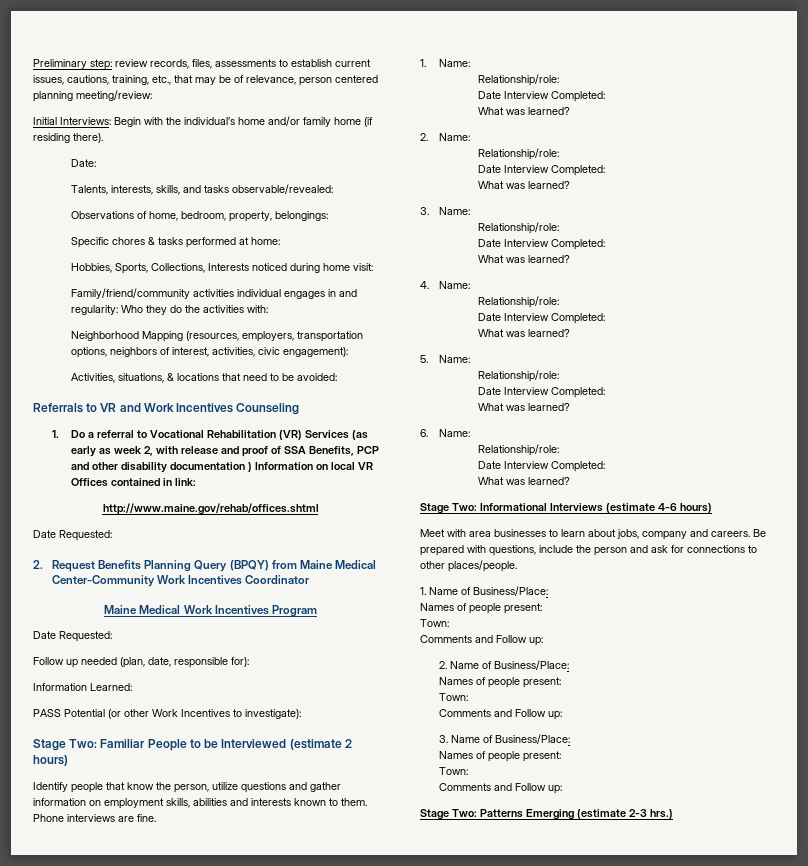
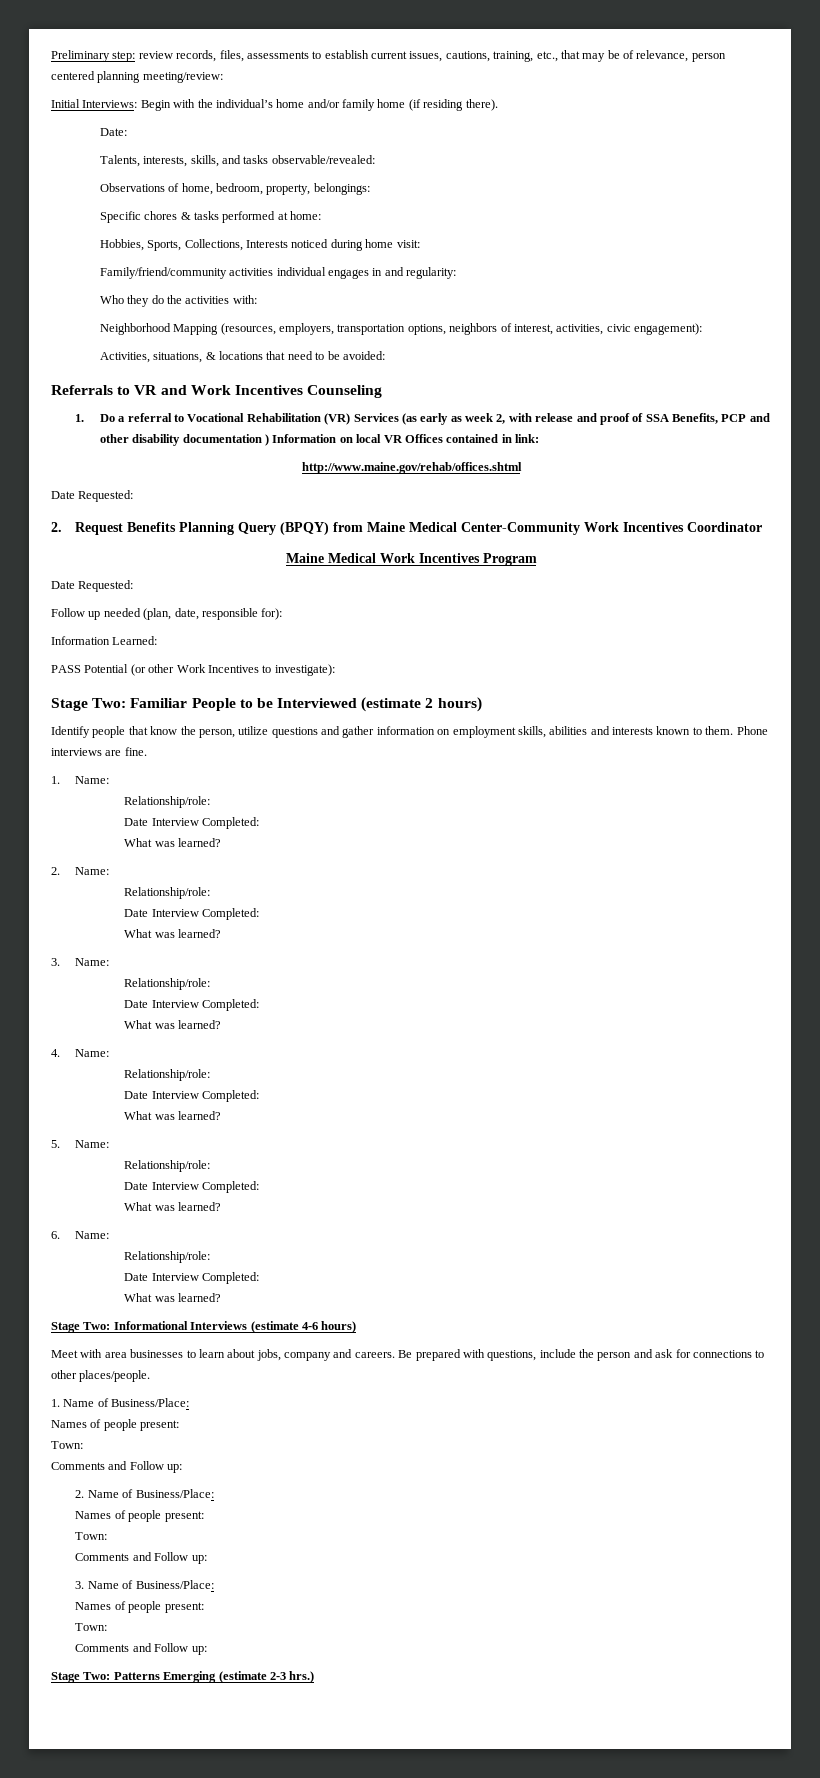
(119, 310) none -> (457, 273) //

